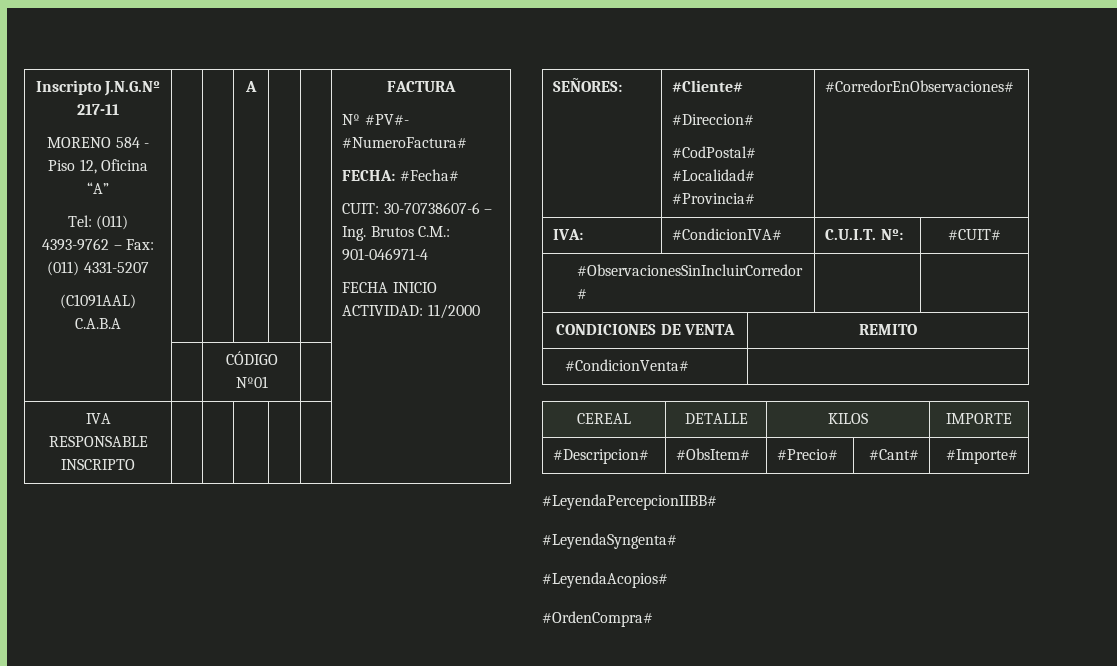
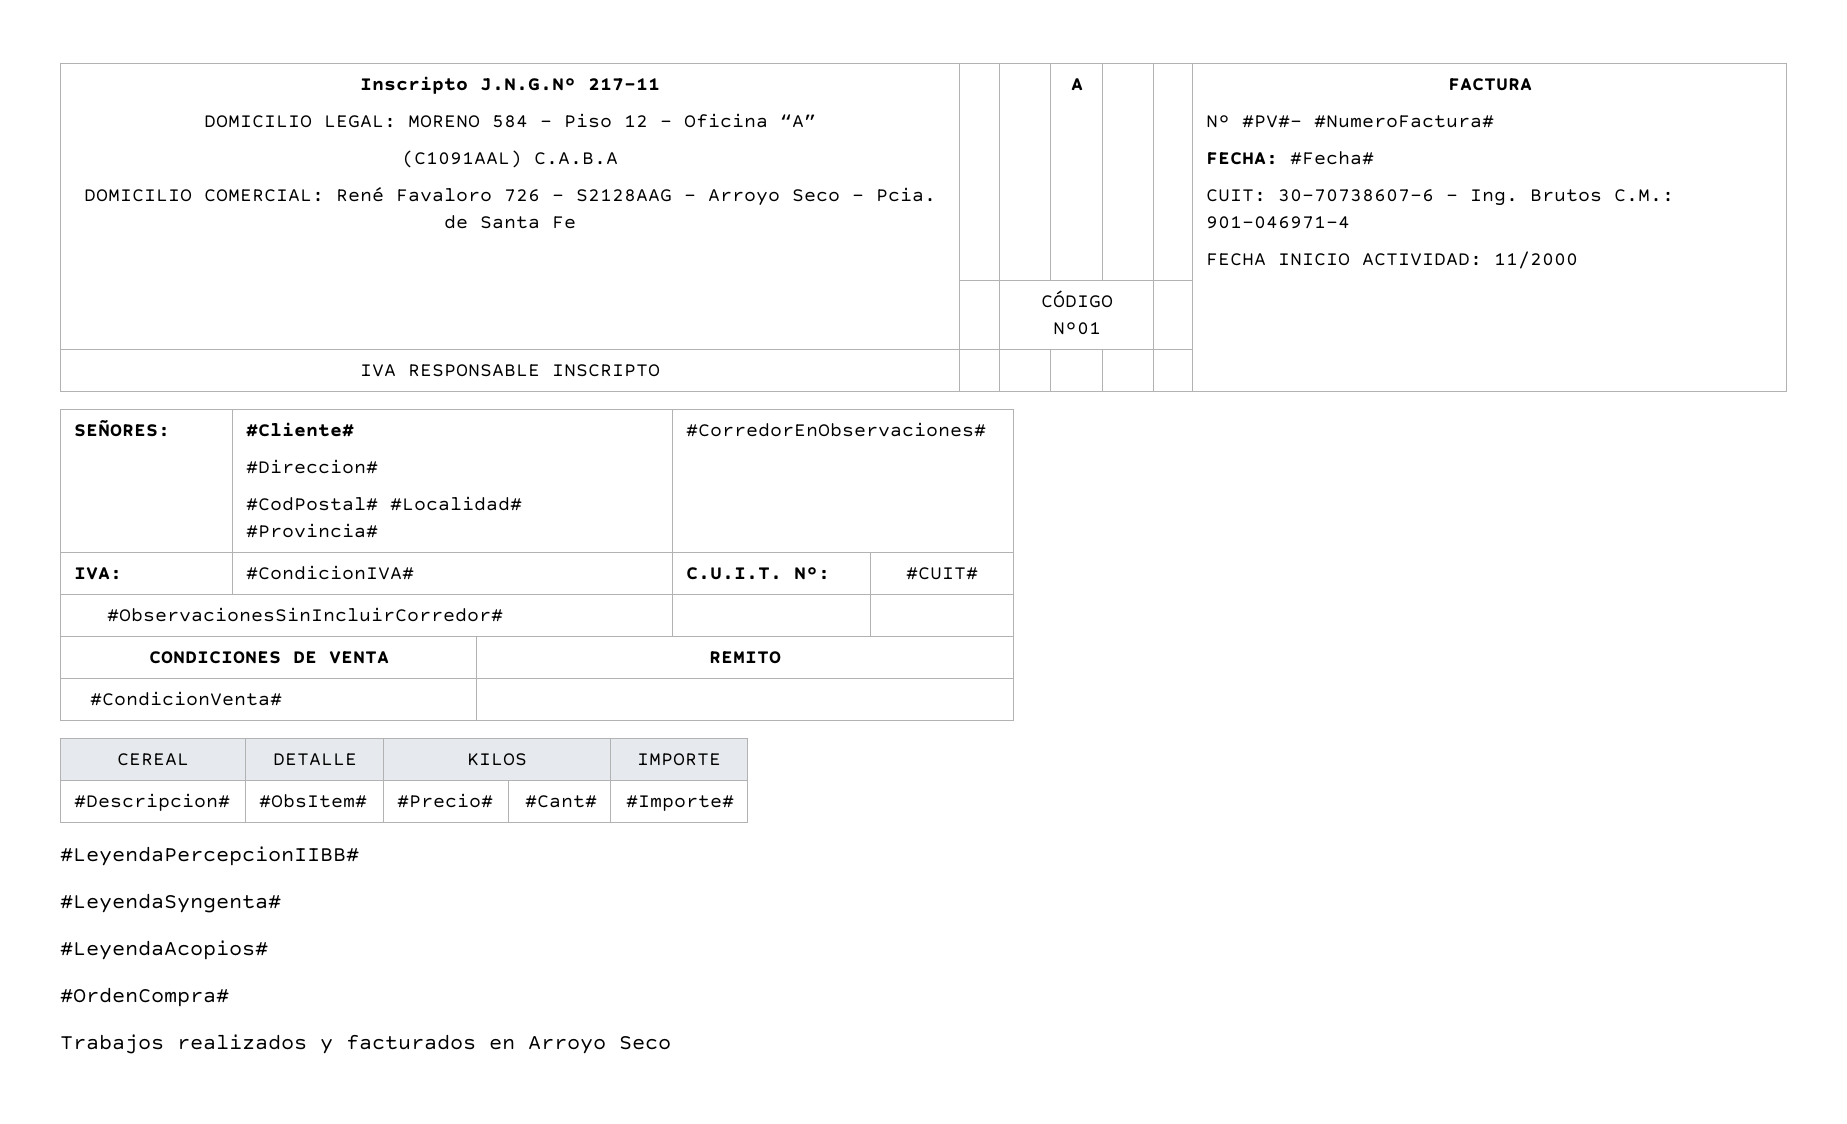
(119, 109) none -> [204,115,396,128] DOMICILIO LEGAL:
[79,159,97,174] 12, -> [624,115,672,127] 12 -
[67,215,129,230] [42,238,154,251] [47,261,149,276] [60,294,136,309] [75,318,121,329] Tel: (011) 4393-9762 – Fax: (011) 4331-5207 // (C1091AAL) C.A.B.A -> [402,150,618,168] [84,187,936,206] [444,215,576,229] (C1091AAL) C.A.B.A // DOMICILIO COMERCIAL: René Favaloro 726 - S2128AAG - Arroyo Seco - Pcia. de Santa Fe
(653, 619) none -> [60,1034,671,1054] // Trabajos realizados y facturados en Arroyo Seco

